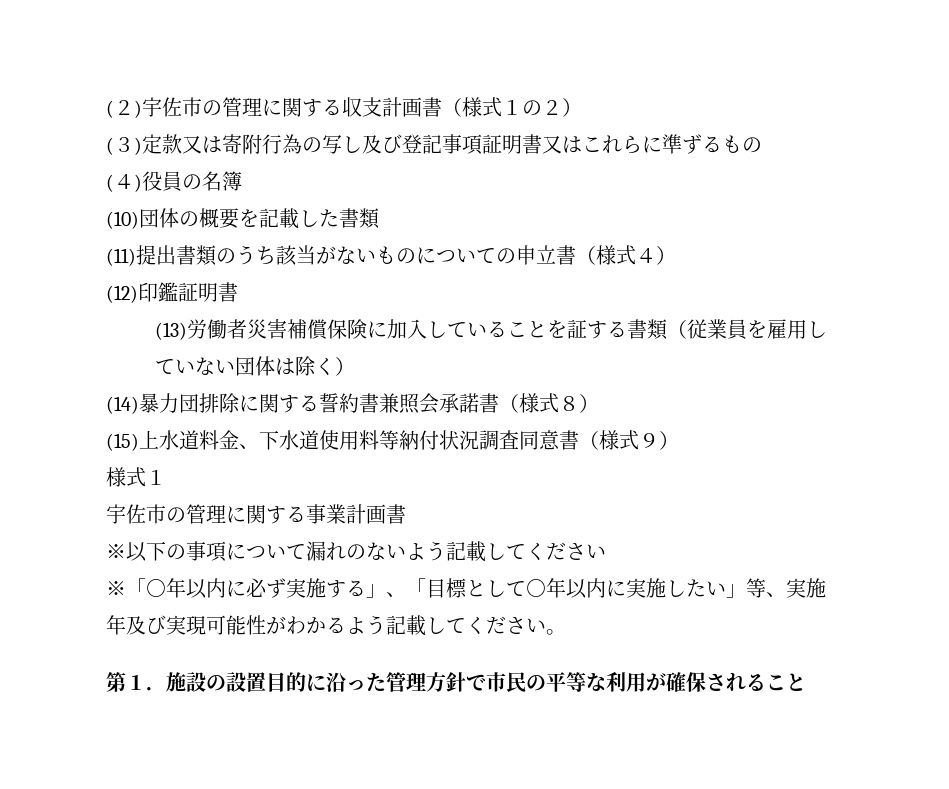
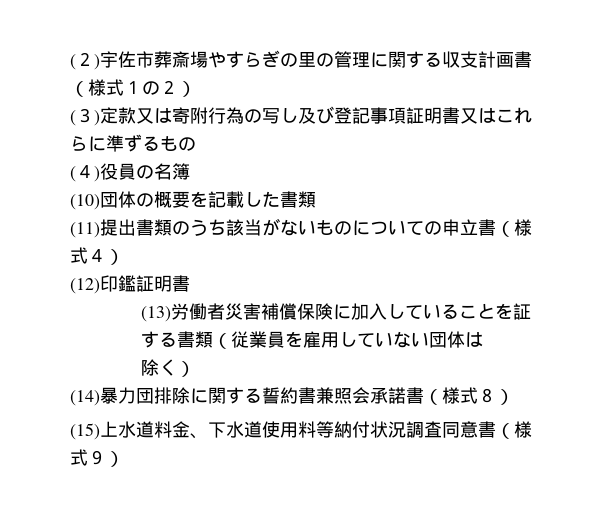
(202, 107) none -> [154,50,316,68] 葬斎場やすらぎの里
(296, 366) none -> (483, 339) //
[106,467,166,487] [106,504,406,524] [106,541,606,562] [106,578,826,599] [106,615,566,636] [106,671,806,693] // 様式１ // 宇佐市の管理に関する事業計画書 // ※以下の事項について漏れのないよう記載してください // ※「○年以内に必ず実施する」、「目標として○年以内に実施したい」等、実施年及び実現可能性がわかるよう記載してください。 // 第１．施設の設置目的に沿った管理方針で市民の平等な利用が確保されること -> (124, 459) none

